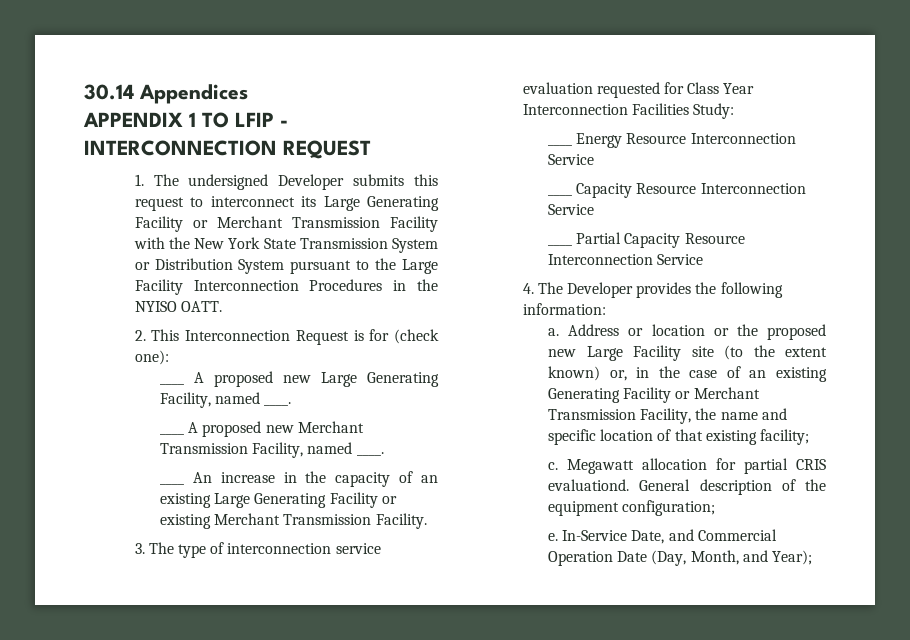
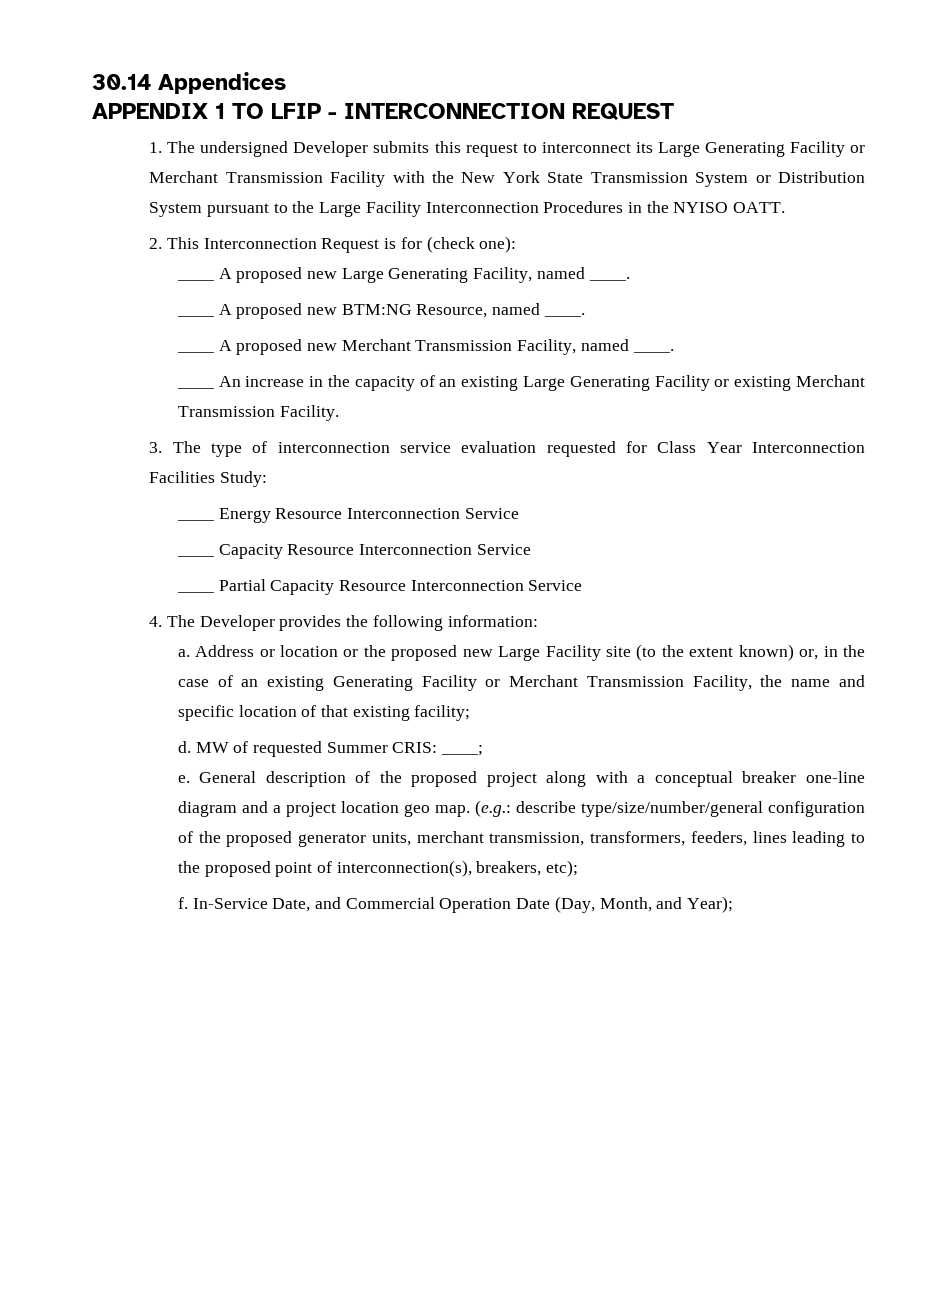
(292, 404) none -> [176,315,214,317] [218,303,585,319] // ____ A proposed new BTM:NG Resource, named ____.
[548,458,826,474] [548,479,826,495] [548,500,716,516] [548,533,559,541] c. Megawatt allocation for partial CRIS evaluationd. General description of the equipment configuration; // e. -> [177,741,484,757] [177,771,865,787] [177,800,866,817] [177,831,866,847] [177,860,579,877] [177,897,188,909] d. MW of requested Summer CRIS: ____; // e. General description of the proposed project along with a conceptual breaker one-line diagram and a project location geo map. (e.g.: describe type/size/number/general configuration of the proposed generator units, merchant transmission, transformers, feeders, lines leading to the proposed point of interconnection(s), breakers, etc); // f.

